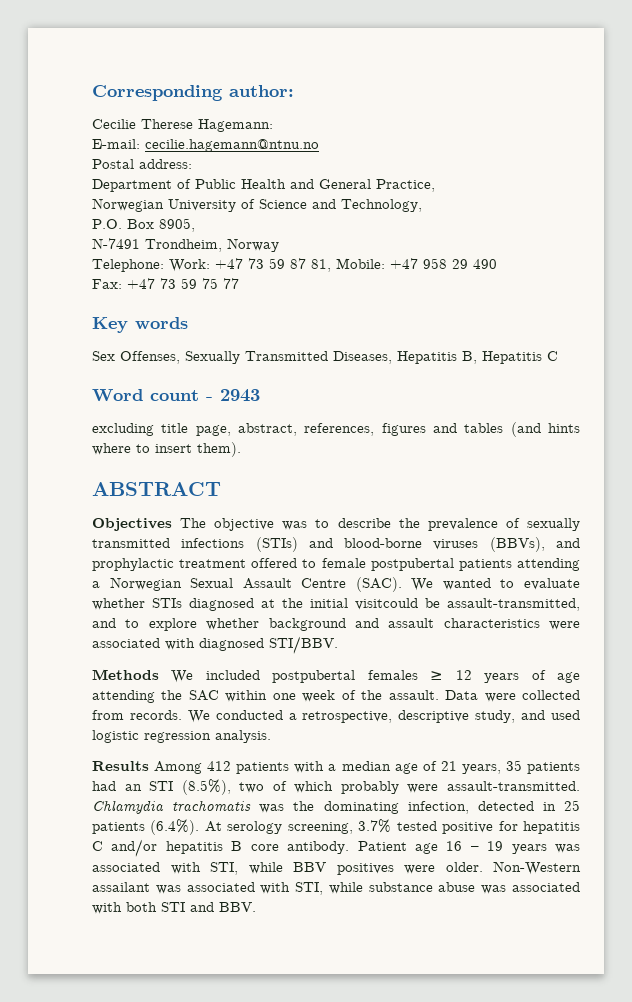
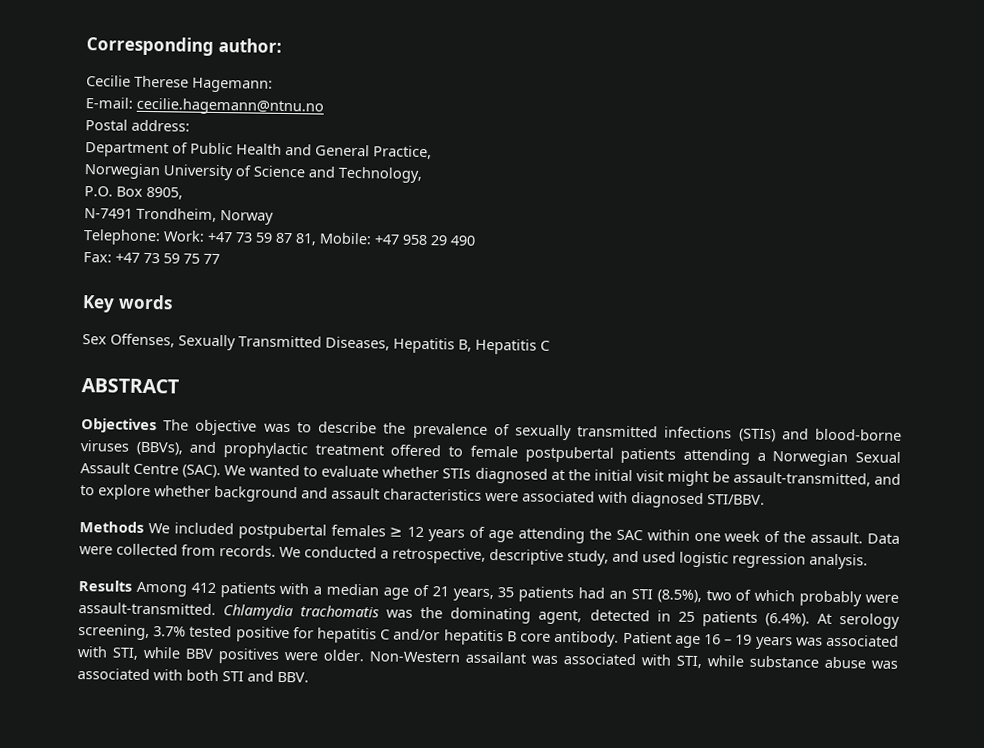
[92,389,260,402] [92,422,580,437] [92,442,241,457] // Word count - 2943 // excluding title page, abstract, references, figures and tables (and hints where to insert them). -> (550, 345) none
[355,598,418,610] visitcould -> [635,470,709,487] visit might
[407,801,469,814] infection, -> [538,609,583,625] agent,

